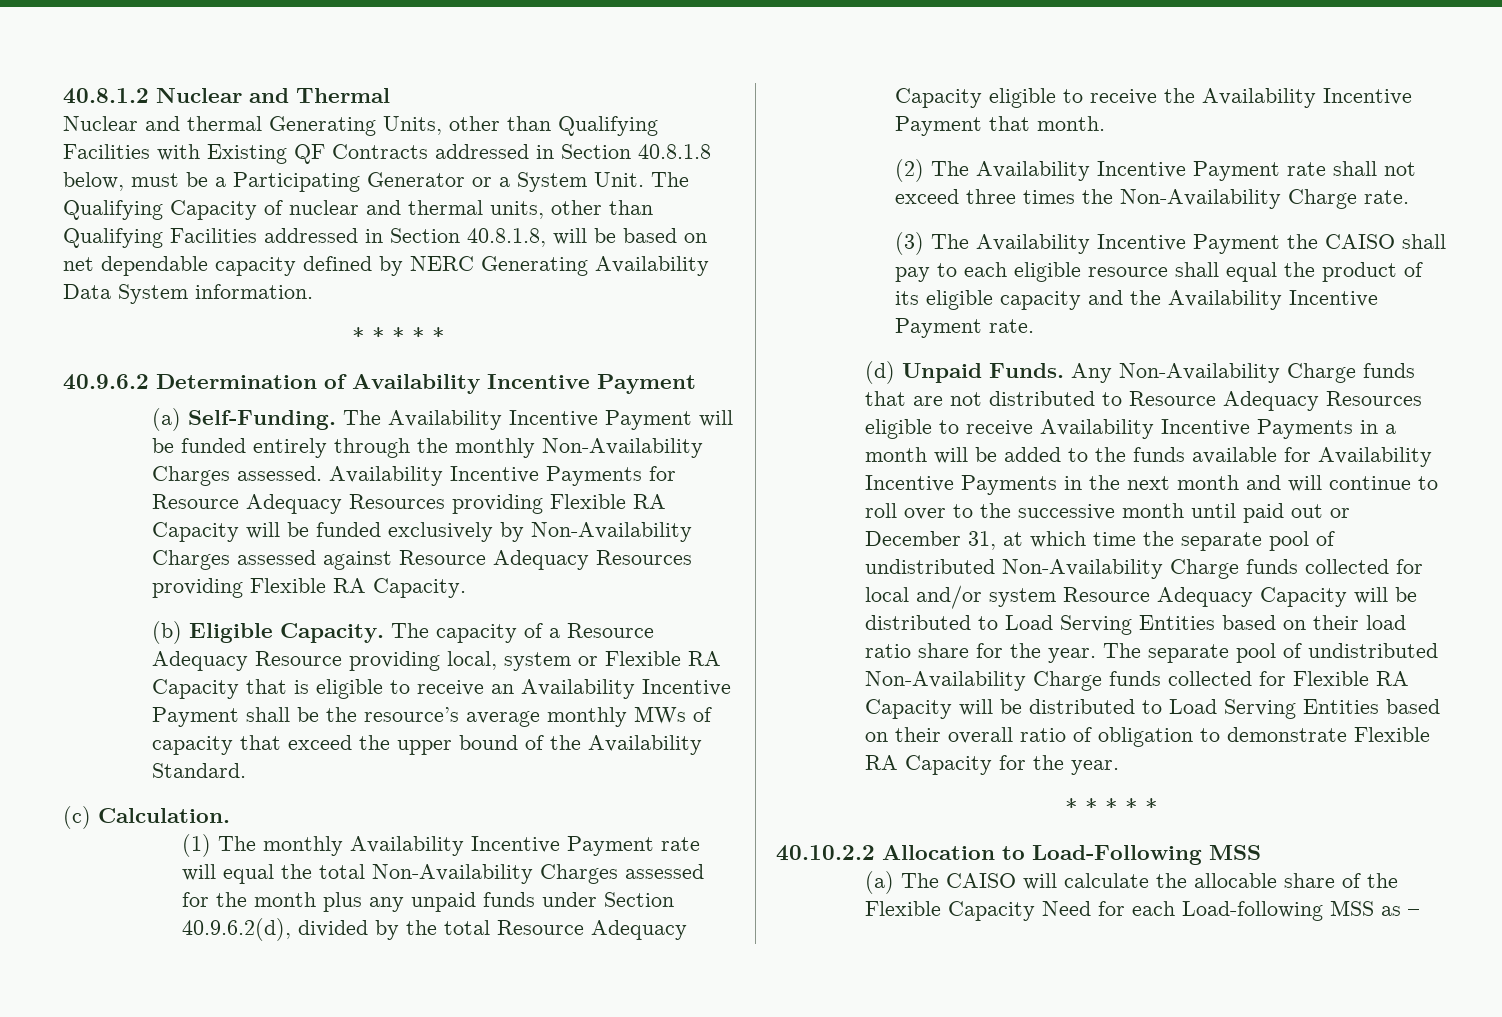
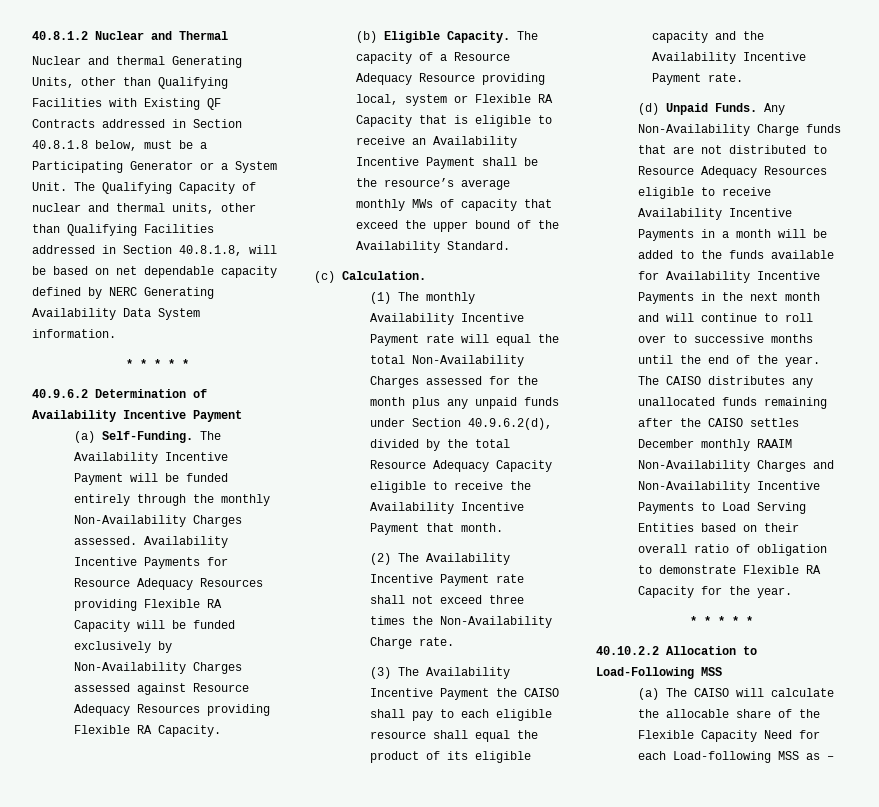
[979,503,1350,523] [864,531,1335,551] [864,559,1423,579] [864,585,1417,609] [864,615,1406,635] [864,643,1438,663] [864,671,1409,691] [864,699,1135,719] the successive month until paid out or December 31, at which time the separate pool of undistributed Non-Availability Charge funds collected for local and/or system Resource Adequacy Capacity will be distributed to Load Serving Entities based on their load ratio share for the year. The separate pool of undistributed Non-Availability Charge funds collected for Flexible RA Capacity will be distributed -> [694,334,814,343] [638,355,821,367] [638,376,814,388] [638,397,828,409] [638,418,800,427] [638,439,793,451] [638,460,835,472] [638,481,821,493] [638,502,695,514] successive months until the end of the year. The CAISO distributes any unallocated funds remaining after the CAISO settles December monthly RAAIM Non-Availability Charges and Non-Availability Incentive Payments

